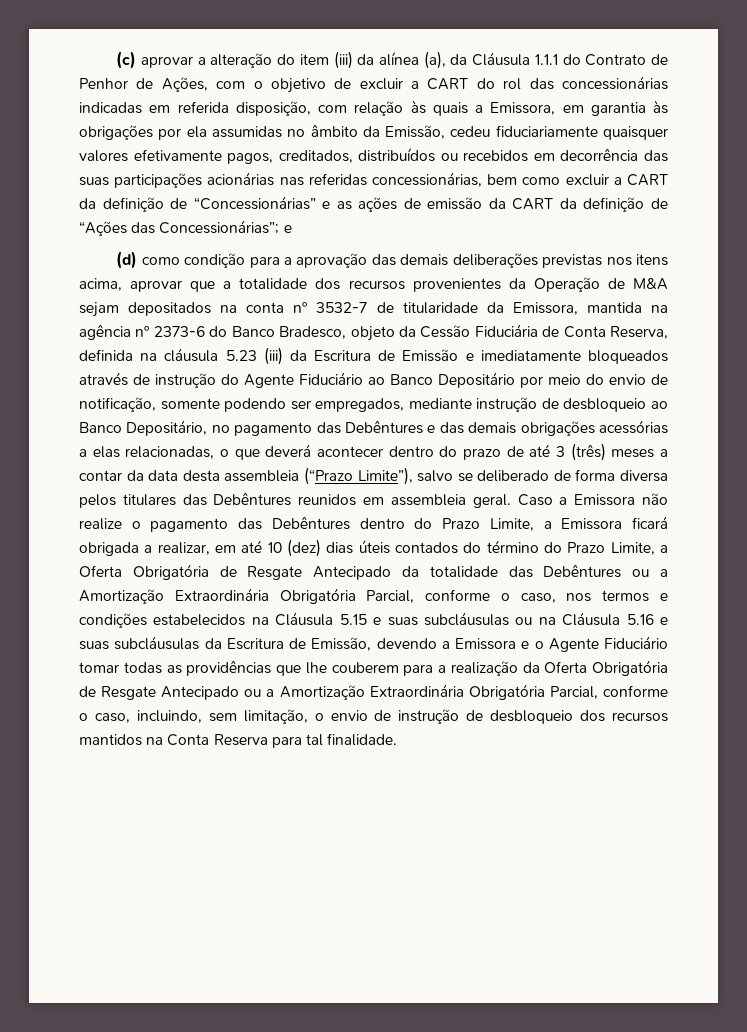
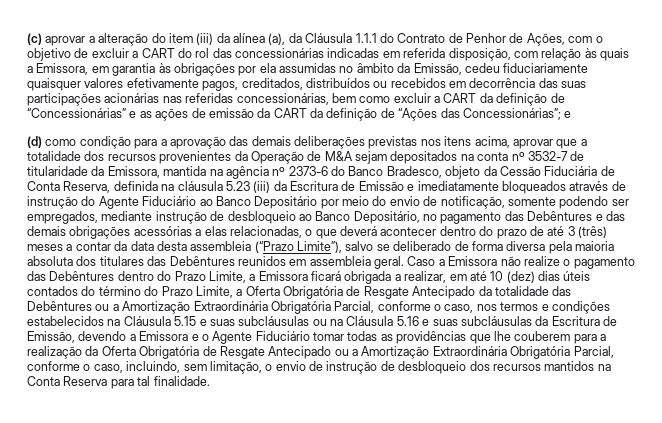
[79,494,116,508] pelos -> [548,241,614,254] [27,256,97,266] pela maioria absoluta dos

